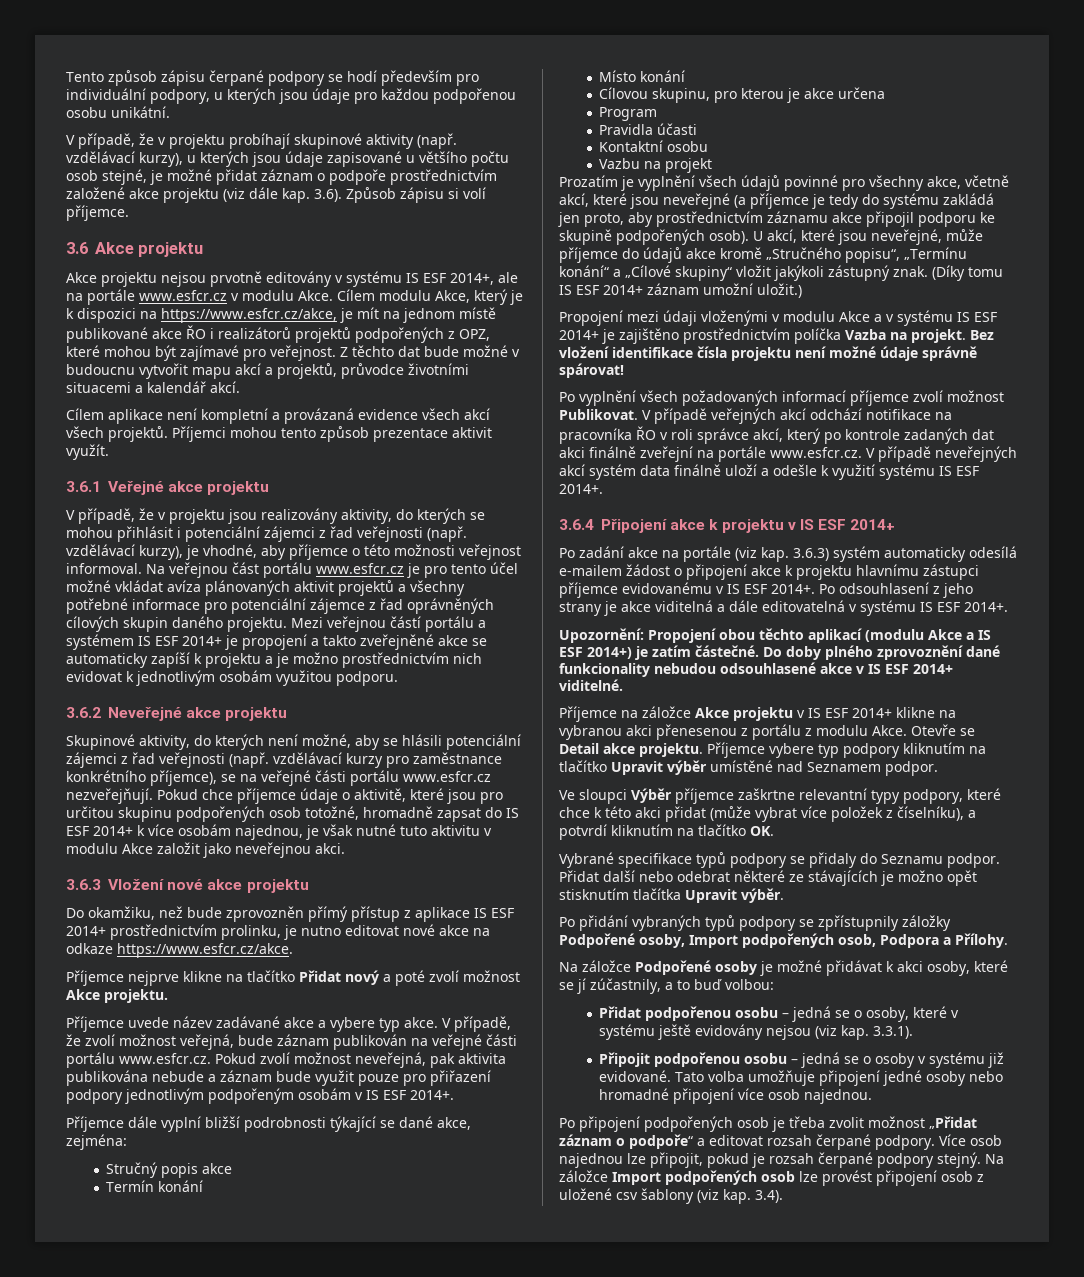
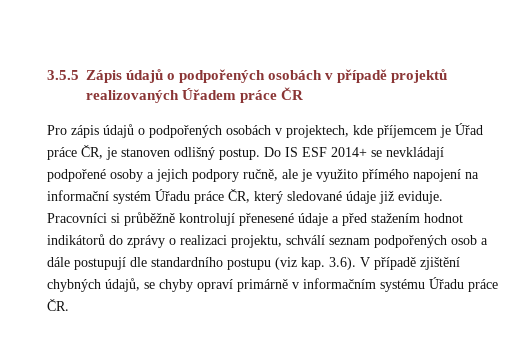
[66,70,479,86] [66,88,516,104] [66,106,170,118] [66,133,457,149] [66,151,509,167] [66,169,497,185] [66,187,486,203] [66,205,129,221] [66,242,204,257] [66,271,518,287] [66,289,523,305] [66,307,496,323] [66,325,490,343] [66,345,520,361] [66,363,469,379] [66,381,240,393] [66,408,490,424] [66,426,492,442] [66,444,109,460] [66,481,270,495] [66,508,485,524] [66,526,467,542] [66,544,521,560] [66,562,518,578] [66,580,465,596] [66,598,494,614] [66,616,486,632] [66,634,487,650] [66,652,482,668] [66,670,398,686] [66,707,288,721] [66,734,521,750] [66,752,502,768] [66,770,491,786] [66,788,503,804] [66,806,519,822] [66,824,492,840] [66,842,345,858] [66,879,309,893] [66,906,514,922] [66,924,490,940] [66,943,293,958] [66,970,520,986] [66,989,168,1003] [66,1016,511,1032] [66,1034,517,1050] [66,1052,506,1068] [66,1070,491,1086] [66,1088,454,1104] [66,1116,471,1132] [66,1134,127,1150] [106,1162,233,1178] [106,1180,204,1192] [599,70,686,82] [599,87,886,103] [599,107,658,121] [599,123,698,135] [599,140,709,152] [599,158,713,173] [559,175,1009,191] [559,193,994,209] [558,211,995,227] [559,229,983,245] [559,247,967,263] [559,265,1003,281] [559,283,802,298] [559,310,997,326] [559,328,994,344] [559,346,977,361] [559,363,624,378] [559,390,1004,406] [559,408,952,424] [559,426,994,444] [559,446,1017,462] [559,464,979,480] [559,484,603,494] [559,519,896,533] [559,546,1017,562] [559,564,979,580] [559,582,973,598] [559,600,1008,616] [559,628,991,643] [559,645,1000,660] [559,662,953,677] [559,679,623,691] [559,706,956,722] [559,724,975,740] [559,742,986,758] [559,760,938,776] [559,788,1001,804] [559,806,976,822] [559,824,774,840] [559,852,1000,868] [559,870,977,886] [559,888,784,903] [559,915,951,931] [559,933,1008,948] [559,960,1008,976] [559,978,774,994] [599,1006,960,1022] [599,1024,914,1040] [599,1052,1005,1068] [599,1070,1004,1086] [599,1088,873,1104] [559,1116,977,1132] [559,1134,1002,1150] [559,1152,1004,1168] [559,1170,984,1186] [559,1188,783,1204] Tento způsob zápisu čerpané podpory se hodí především pro individuální podpory, u kterých jsou údaje pro každou podpořenou osobu unikátní. // V případě, že v projektu probíhají skupinové aktivity (např. vzdělávací kurzy), u kterých jsou údaje zapisované u většího počtu osob stejné, je možné přidat záznam o podpoře prostřednictvím založené akce projektu (viz dále kap. 3.6). Způsob zápisu si volí příjemce. // 3.6 Akce projektu // Akce projektu nejsou prvotně editovány v systému IS ESF 2014+, ale na portále www.esfcr.cz v modulu Akce. Cílem modulu Akce, který je k dispozici na https://www.esfcr.cz/akce, je mít na jednom místě publikované akce ŘO i realizátorů projektů podpořených z OPZ, které mohou být zajímavé pro veřejnost. Z těchto dat bude možné v budoucnu vytvořit mapu akcí a projektů, průvodce životními situacemi a kalendář akcí. // Cílem aplikace není kompletní a provázaná evidence všech akcí všech projektů. Příjemci mohou tento způsob prezentace aktivit využít. // 3.6.1 Veřejné akce projektu // V případě, že v projektu jsou realizovány aktivity, do kterých se mohou přihlásit i potenciální zájemci z řad veřejnosti (např. vzdělávací kurzy), je vhodné, aby příjemce o této možnosti veřejnost informoval. Na veřejnou část portálu www.esfcr.cz je pro tento účel možné vkládat avíza plánovaných aktivit projektů a všechny potřebné informace pro potenciální zájemce z řad oprávněných cílových skupin daného projektu. Mezi veřejnou částí portálu a systémem IS ESF 2014+ je propojení a takto zveřejněné akce se automaticky zapíší k projektu a je možno prostřednictvím nich evidovat k jednotlivým osobám využitou podporu. // 3.6.2 Neveřejné akce projektu // Skupinové aktivity, do kterých není možné, aby se hlásili potenciální zájemci z řad veřejnosti (např. vzdělávací kurzy pro zaměstnance konkrétního příjemce), se na veřejné části portálu www.esfcr.cz nezveřejňují. Pokud chce příjemce údaje o aktivitě, které jsou pro určitou skupinu podpořených osob totožné, hromadně zapsat do IS ESF 2014+ k více osobám najednou, je však nutné tuto aktivitu v modulu Akce založit jako neveřejnou akci. // 3.6.3 Vložení nové akce projektu // Do okamžiku, než bude zprovozněn přímý přístup z aplikace IS ESF 2014+ prostřednictvím prolinku, je nutno editovat nové akce na odkaze https://www.esfcr.cz/akce. // Příjemce nejprve klikne na tlačítko Přidat nový a poté zvolí možnost Akce projektu. // Příjemce uvede název zadávané akce a vybere typ akce. V případě, že zvolí možnost veřejná, bude záznam publikován na veřejné části portálu www.esfcr.cz. Pokud zvolí možnost neveřejná, pak aktivita publikována nebude a záznam bude využit pouze pro přiřazení podpory jednotlivým podpořeným osobám v IS ESF 2014+. // Příjemce dále vyplní bližší podrobnosti týkající se dané akce, zejména: // Stručný popis akce // Termín konání // Místo konání // Cílovou skupinu, pro kterou je akce určena // Program // Pravidla účasti // Kontaktní osobu // Vazbu na projekt // Prozatím je vyplnění všech údajů povinné pro všechny akce, včetně akcí, které jsou neveřejné (a příjemce je tedy do systému zakládá jen proto, aby prostřednictvím záznamu akce připojil podporu ke skupině podpořených osob). U akcí, které jsou neveřejné, může příjemce do údajů akce kromě „Stručného popisu“, „Termínu konání“ a „Cílové skupiny“ vložit jakýkoli zástupný znak. (Díky tomu IS ESF 2014+ záznam umožní uložit.) // Propojení mezi údaji vloženými v modulu Akce a v systému IS ESF 2014+ je zajištěno prostřednictvím políčka Vazba na projekt. Bez vložení identifikace čísla projektu není možné údaje správně spárovat! // Po vyplnění všech požadovaných informací příjemce zvolí možnost Publikovat. V případě veřejných akcí odchází notifikace na pracovníka ŘO v roli správce akcí, který po kontrole zadaných dat akci finálně zveřejní na portále www.esfcr.cz. V případě neveřejných akcí systém data finálně uloží a odešle k využití systému IS ESF 2014+. // 3.6.4 Připojení akce k projektu v IS ESF 2014+ // Po zadání akce na portále (viz kap. 3.6.3) systém automaticky odesílá e-mailem žádost o připojení akce k projektu hlavnímu zástupci příjemce evidovanému v IS ESF 2014+. Po odsouhlasení z jeho strany je akce viditelná a dále editovatelná v systému IS ESF 2014+. // Upozornění: Propojení obou těchto aplikací (modulu Akce a IS ESF 2014+) je zatím částečné. Do doby plného zprovoznění dané funkcionality nebudou odsouhlasené akce v IS ESF 2014+ viditelné. // Příjemce na záložce Akce projektu v IS ESF 2014+ klikne na vybranou akci přenesenou z portálu z modulu Akce. Otevře se Detail akce projektu. Příjemce vybere typ podpory kliknutím na tlačítko Upravit výběr umístěné nad Seznamem podpor. // Ve sloupci Výběr příjemce zaškrtne relevantní typy podpory, které chce k této akci přidat (může vybrat více položek z číselníku), a potvrdí kliknutím na tlačítko OK. // Vybrané specifikace typů podpory se přidaly do Seznamu podpor. Přidat další nebo odebrat některé ze stávajících je možno opět stisknutím tlačítka Upravit výběr. // Po přidání vybraných typů podpory se zpřístupnily záložky Podpořené osoby, Import podpořených osob, Podpora a Přílohy. // Na záložce Podpořené osoby je možné přidávat k akci osoby, které se jí zúčastnily, a to buď volbou: // Přidat podpořenou osobu – jedná se o osoby, které v systému ještě evidovány nejsou (viz kap. 3.3.1). // Připojit podpořenou osobu – jedná se o osoby v systému již evidované. Tato volba umožňuje připojení jedné osoby nebo hromadné připojení více osob najednou. // Po připojení podpořených osob je třeba zvolit možnost „Přidat záznam o podpoře“ a editovat rozsah čerpané podpory. Více osob najednou lze připojit, pokud je rozsah čerpané podpory stejný. Na záložce Import podpořených osob lze provést připojení osob z uložené csv šablony (viz kap. 3.4). -> [47,69,448,83] [86,87,304,103] [47,123,483,138] [47,145,444,160] [47,169,479,182] [47,189,443,204] [47,212,463,226] [47,234,488,248] [47,257,460,270] [47,277,498,292] [47,299,69,311] 3.5.5 Zápis údajů o podpořených osobách v případě projektů realizovaných Úřadem práce ČR // Pro zápis údajů o podpořených osobách v projektech, kde příjemcem je Úřad práce ČR, je stanoven odlišný postup. Do IS ESF 2014+ se nevkládají podpořené osoby a jejich podpory ručně, ale je využito přímého napojení na informační systém Úřadu práce ČR, který sledované údaje již eviduje. Pracovníci si průběžně kontrolují přenesené údaje a před stažením hodnot indikátorů do zprávy o realizaci projektu, schválí seznam podpořených osob a dále postupují dle standardního postupu (viz kap. 3.6). V případě zjištění chybných údajů, se chyby opraví primárně v informačním systému Úřadu práce ČR.

